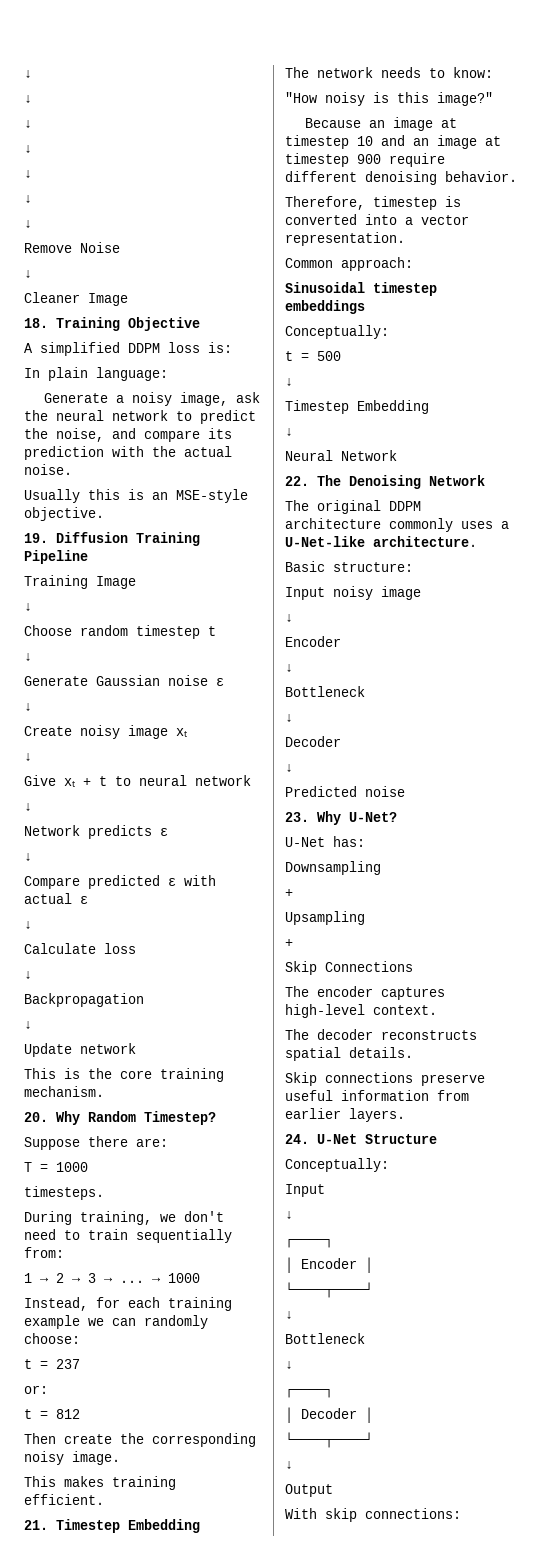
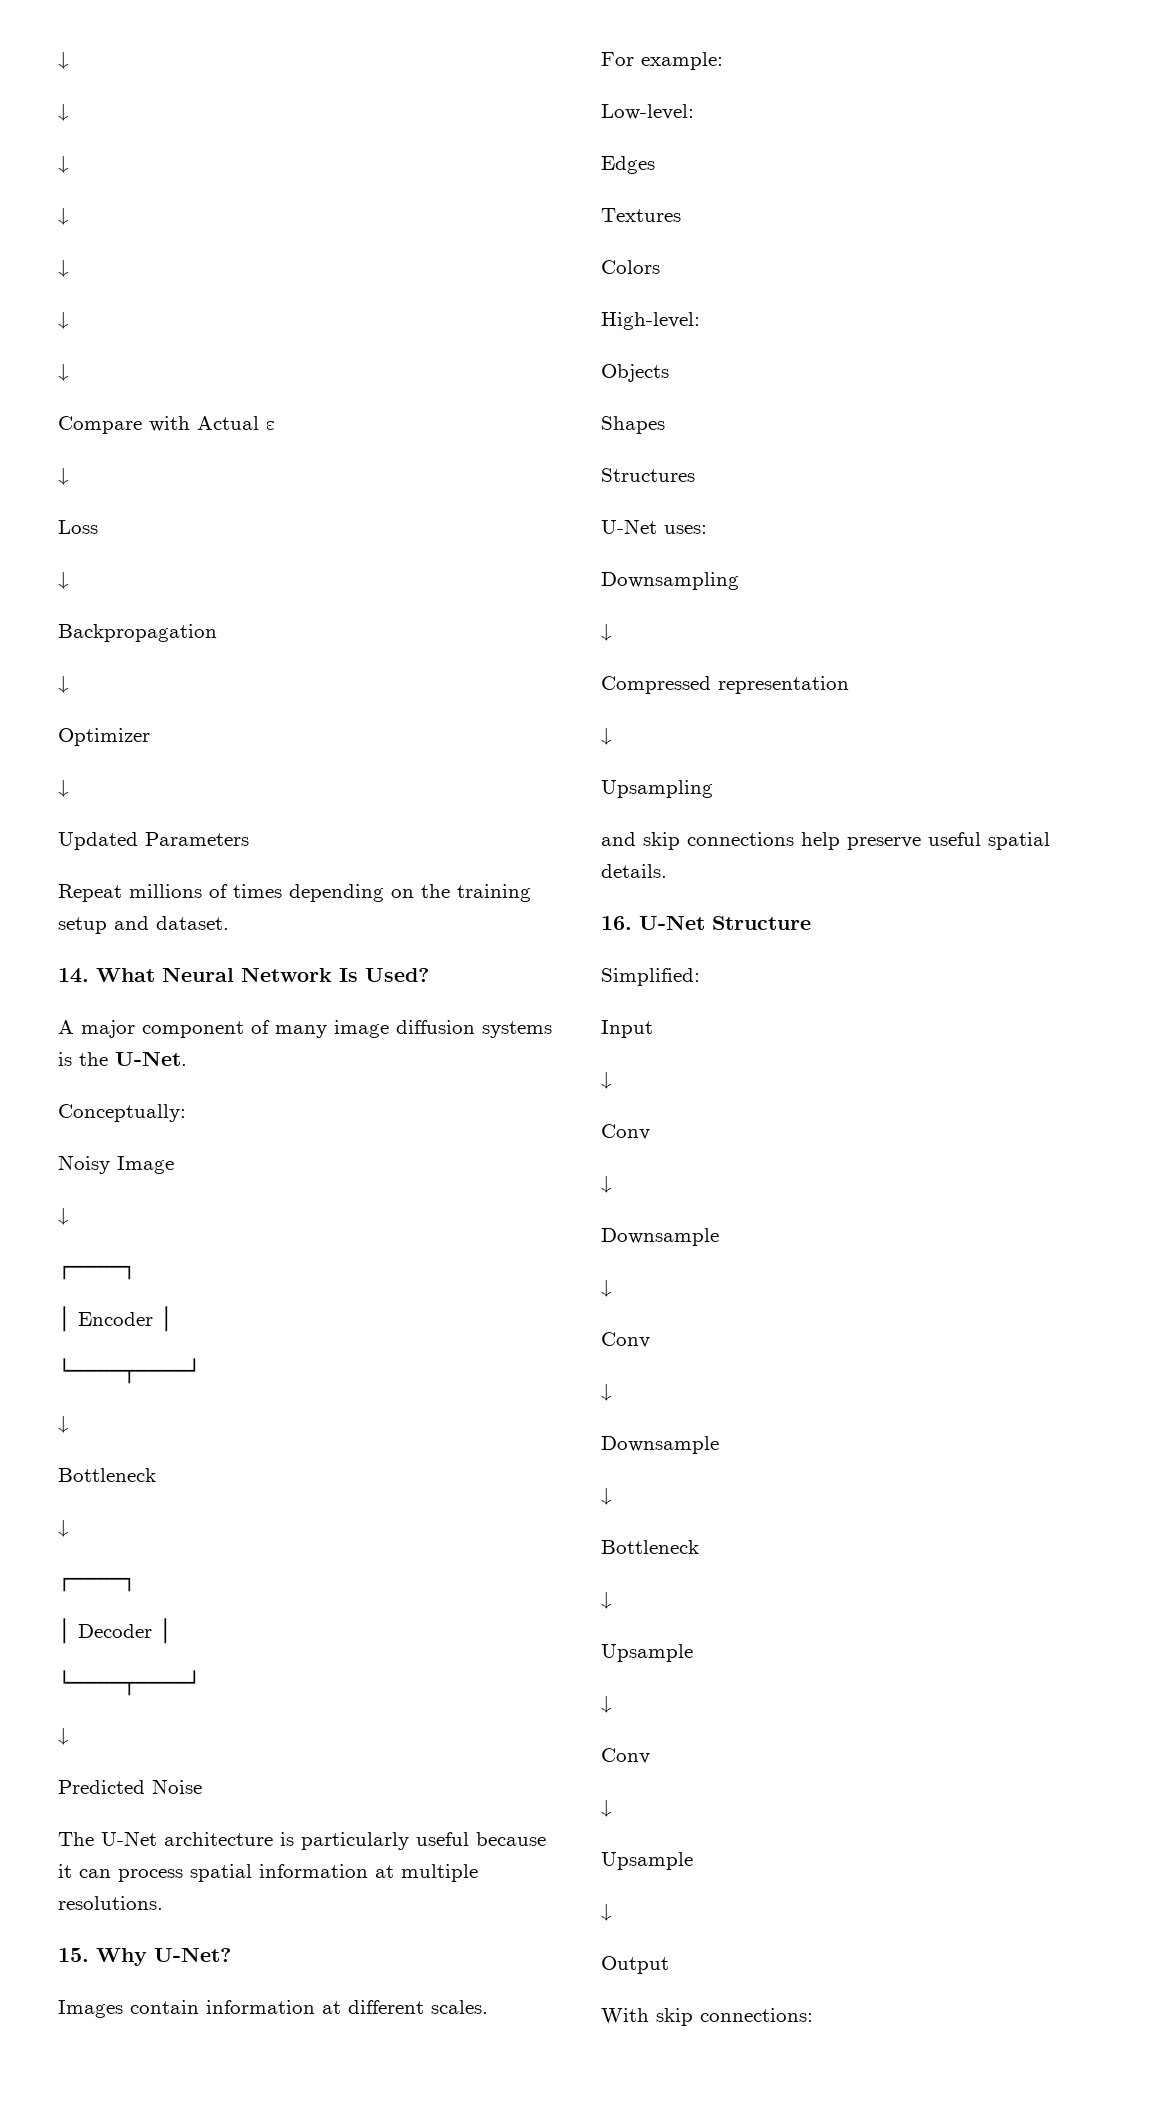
[24,242,120,253] [24,270,32,278] [24,292,128,306] [24,317,200,331] [24,342,232,356] [24,367,168,381] [43,392,260,406] [24,410,256,424] [24,428,232,442] [24,446,232,460] [24,464,72,475] [24,489,248,503] [24,507,104,521] [24,532,200,546] [24,550,88,564] [24,575,136,589] [24,603,32,611] [24,625,216,639] [24,653,32,661] [24,675,224,686] [24,703,32,711] [24,725,187,739] [24,753,32,761] [24,775,251,787] [24,803,32,811] [24,825,168,839] [24,853,32,861] [24,875,216,889] [24,893,88,904] [24,921,32,929] [24,943,136,954] [24,971,32,979] [24,993,144,1007] [24,1021,32,1029] [24,1043,136,1057] [24,1068,224,1082] [24,1086,104,1097] [24,1111,216,1125] [24,1136,168,1150] [24,1162,88,1172] [24,1186,104,1200] [24,1211,224,1225] [24,1229,232,1243] [24,1247,64,1258] [24,1273,200,1283] [24,1297,232,1311] [24,1315,208,1329] [24,1333,80,1344] [24,1359,80,1369] [24,1385,48,1394] [24,1409,80,1419] [24,1433,256,1447] [24,1451,120,1465] [24,1476,176,1490] [24,1494,104,1505] [24,1519,200,1533] [285,67,493,78] [285,92,493,106] [304,117,457,131] [285,135,501,149] [285,153,445,167] [285,171,517,185] [285,196,461,210] [285,214,469,225] [285,232,405,246] [285,257,413,271] [285,282,437,296] [285,300,365,314] [285,325,389,339] [285,351,341,361] [285,378,293,386] [285,400,429,414] [285,428,293,436] [285,450,397,461] [285,475,485,489] [285,500,421,514] [285,518,509,532] [285,536,477,547] [285,561,413,572] [285,586,421,600] [285,614,293,622] [285,636,341,647] [285,664,293,672] [285,686,365,697] [285,714,293,722] [285,736,341,747] [285,764,293,772] [285,786,405,797] [285,811,397,825] [285,836,365,847] [285,861,381,875] [285,889,293,897] [285,911,365,925] [285,939,293,947] [285,961,413,975] [285,986,445,1000] [285,1004,437,1018] [285,1029,477,1040] [285,1047,413,1061] [285,1072,485,1086] [285,1090,469,1101] [285,1108,405,1122] [285,1134,437,1144] [285,1158,389,1172] [285,1184,325,1197] Remove Noise // ↓ // Cleaner Image // 18. Training Objective // A simplified DDPM loss is: // In plain language: // Generate a noisy image, ask the neural network to predict the noise, and compare its prediction with the actual noise. // Usually this is an MSE-style objective. // 19. Diffusion Training Pipeline // Training Image // ↓ // Choose random timestep t // ↓ // Generate Gaussian noise ε // ↓ // Create noisy image xₜ // ↓ // Give xₜ + t to neural network // ↓ // Network predicts ε // ↓ // Compare predicted ε with actual ε // ↓ // Calculate loss // ↓ // Backpropagation // ↓ // Update network // This is the core training mechanism. // 20. Why Random Timestep? // Suppose there are: // T = 1000 // timesteps. // During training, we don't need to train sequentially from: // 1 → 2 → 3 → ... → 1000 // Instead, for each training example we can randomly choose: // t = 237 // or: // t = 812 // Then create the corresponding noisy image. // This makes training efficient. // 21. Timestep Embedding // The network needs to know: // "How noisy is this image?" // Because an image at timestep 10 and an image at timestep 900 require different denoising behavior. // Therefore, timestep is converted into a vector representation. // Common approach: // Sinusoidal timestep embeddings // Conceptually: // t = 500 // ↓ // Timestep Embedding // ↓ // Neural Network // 22. The Denoising Network // The original DDPM architecture commonly uses a U-Net-like architecture. // Basic structure: // Input noisy image // ↓ // Encoder // ↓ // Bottleneck // ↓ // Decoder // ↓ // Predicted noise // 23. Why U-Net? // U-Net has: // Downsampling // + // Upsampling // + // Skip Connections // The encoder captures high-level context. // The decoder reconstructs spatial details. // Skip connections preserve useful information from earlier layers. // 24. U-Net Structure // Conceptually: // Input -> [58,416,275,434] [58,468,69,485] [58,520,98,534] [58,572,69,589] [58,624,217,642] [58,676,69,693] [58,728,150,746] [58,780,69,797] [58,832,249,850] [58,884,531,902] [58,916,229,934] [58,967,429,983] [58,1020,552,1038] [58,1051,187,1066] [58,1104,186,1122] [58,1155,174,1174] Compare with Actual ε // ↓ // Loss // ↓ // Backpropagation // ↓ // Optimizer // ↓ // Updated Parameters // Repeat millions of times depending on the training setup and dataset. // 14. What Neural Network Is Used? // A major component of many image diffusion systems is the U-Net. // Conceptually: // Noisy Image
(293, 1465) none -> [58,1779,202,1794] [58,1831,546,1850] [58,1864,478,1882] [58,1896,163,1910] [58,1947,231,1966] [58,2000,488,2018] [601,52,723,70] [601,104,694,120] [601,156,655,174] [601,208,681,222] [601,260,660,274] [601,312,700,330] [601,364,669,382] [601,416,665,434] [601,468,695,482] [601,519,707,534] [601,572,739,590] [601,624,612,641] [601,676,849,694] [601,728,612,745] [601,780,713,798] [601,832,1050,850] [601,864,667,878] [601,915,811,930] [601,968,700,986] [601,1020,653,1038] [601,1072,612,1089] [601,1124,650,1140] [601,1176,612,1193] [601,1228,719,1246] [601,1280,612,1297] [601,1332,650,1348] [601,1384,612,1401] [601,1436,719,1454] [601,1488,612,1505] [601,1540,699,1554] [601,1592,612,1609] [601,1644,693,1662] [601,1696,612,1713] [601,1748,650,1764] [601,1800,612,1817] [601,1852,693,1870] [601,1904,612,1921] // Predicted Noise // The U-Net architecture is particularly useful because it can process spatial information at multiple resolutions. // 15. Why U-Net? // Images contain information at different scales. // For example: // Low-level: // Edges // Textures // Colors // High-level: // Objects // Shapes // Structures // U-Net uses: // Downsampling // ↓ // Compressed representation // ↓ // Upsampling // and skip connections help preserve useful spatial details. // 16. U-Net Structure // Simplified: // Input // ↓ // Conv // ↓ // Downsample // ↓ // Conv // ↓ // Downsample // ↓ // Bottleneck // ↓ // Upsample // ↓ // Conv // ↓ // Upsample // ↓

